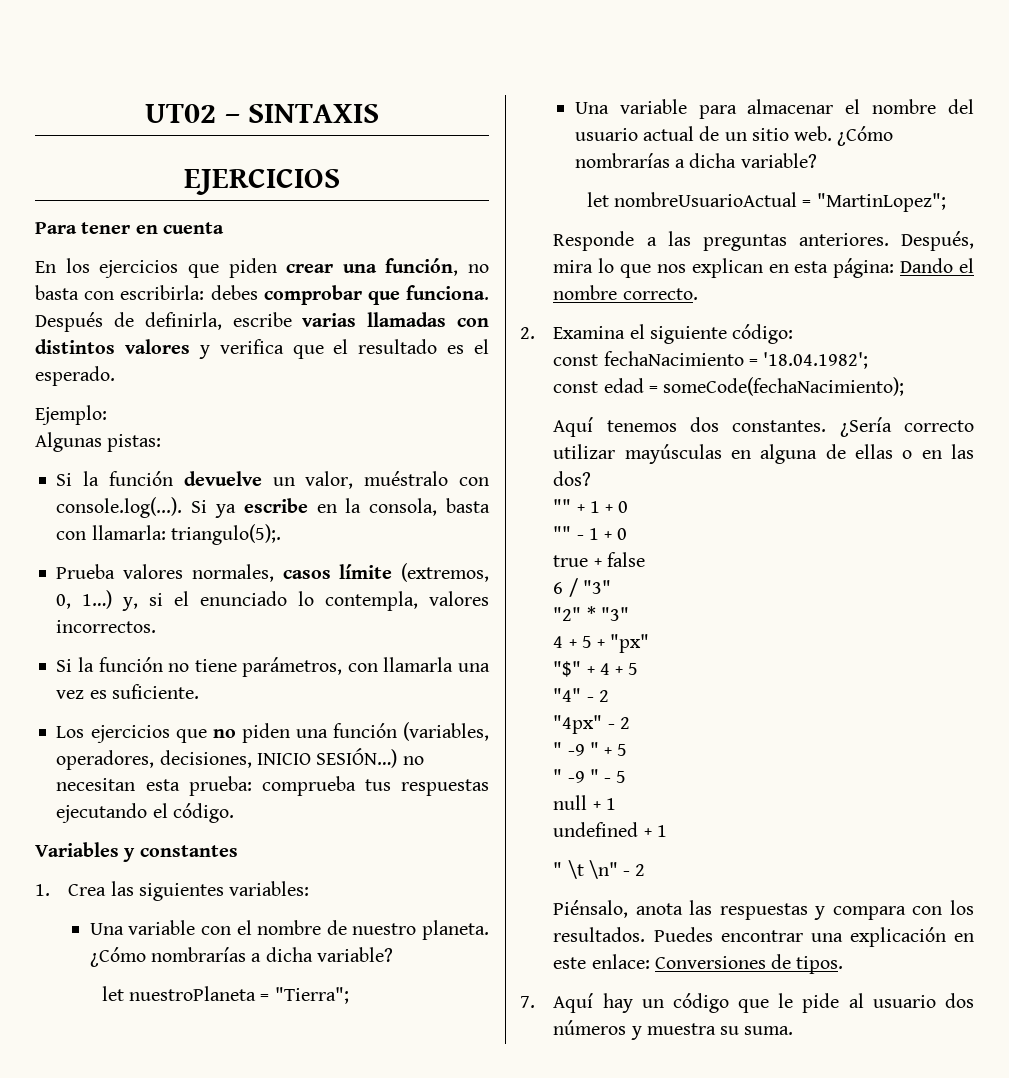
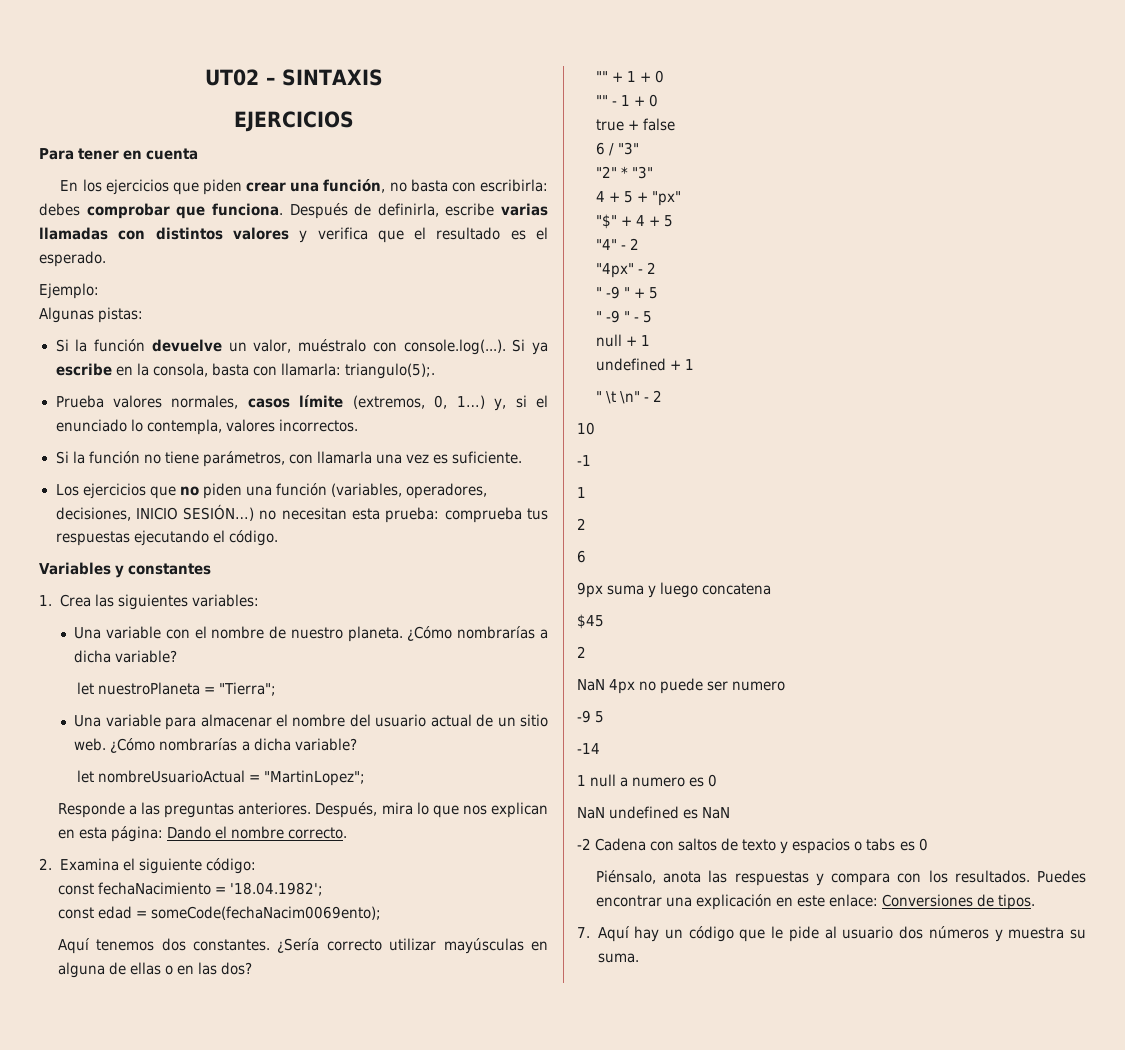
[663,377,905,396] someCode(fechaNacimiento); -> [150,906,381,920] someCode(fechaNacim0069ento);
(646, 870) none -> [577,422,595,435] [577,455,591,466] [577,487,586,498] [577,518,586,530] [577,550,586,563] [577,582,772,598] [577,614,604,629] [577,646,586,658] [577,678,786,694] [577,710,605,723] [577,743,600,754] [577,774,718,787] [577,806,731,819] [577,838,928,854] // 10 // -1 // 1 // 2 // 6 // 9px suma y luego concatena // $45 // 2 // NaN 4px no puede ser numero // -9 5 // -14 // 1 null a numero es 0 // NaN undefined es NaN // -2 Cadena con saltos de texto y espacios o tabs es 0

